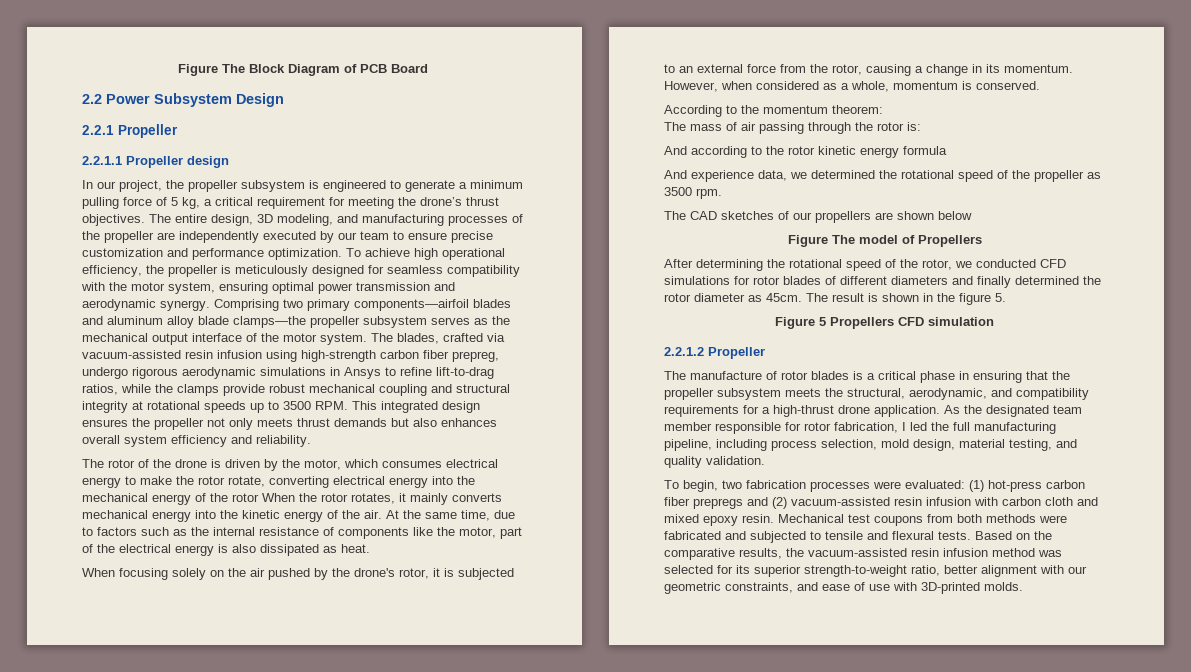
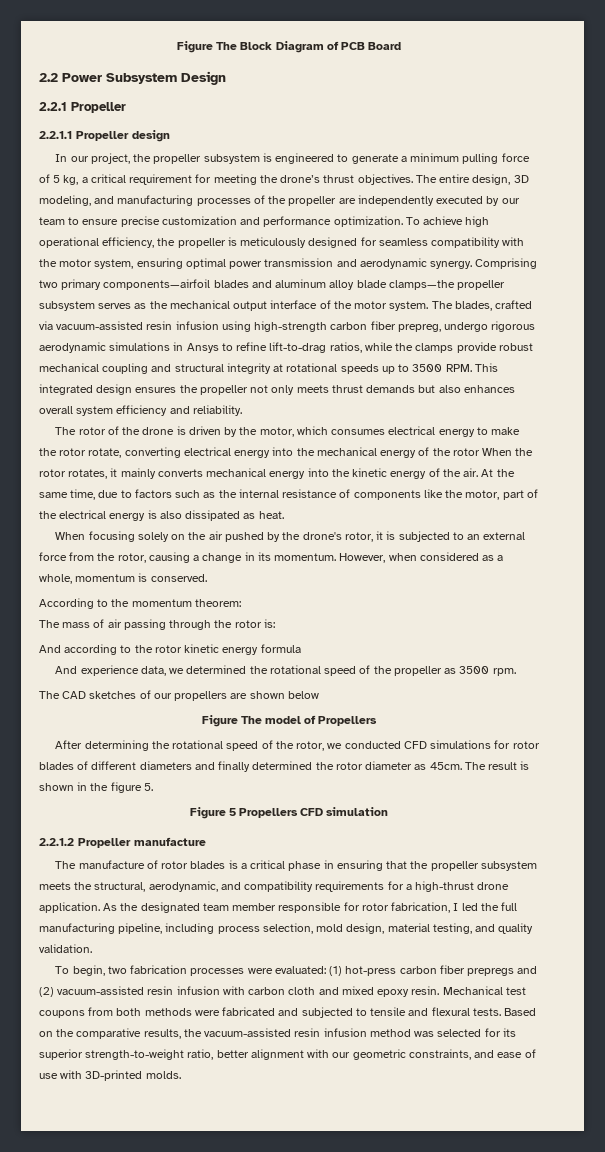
(765, 353) none -> [134,837,206,846] manufacture

